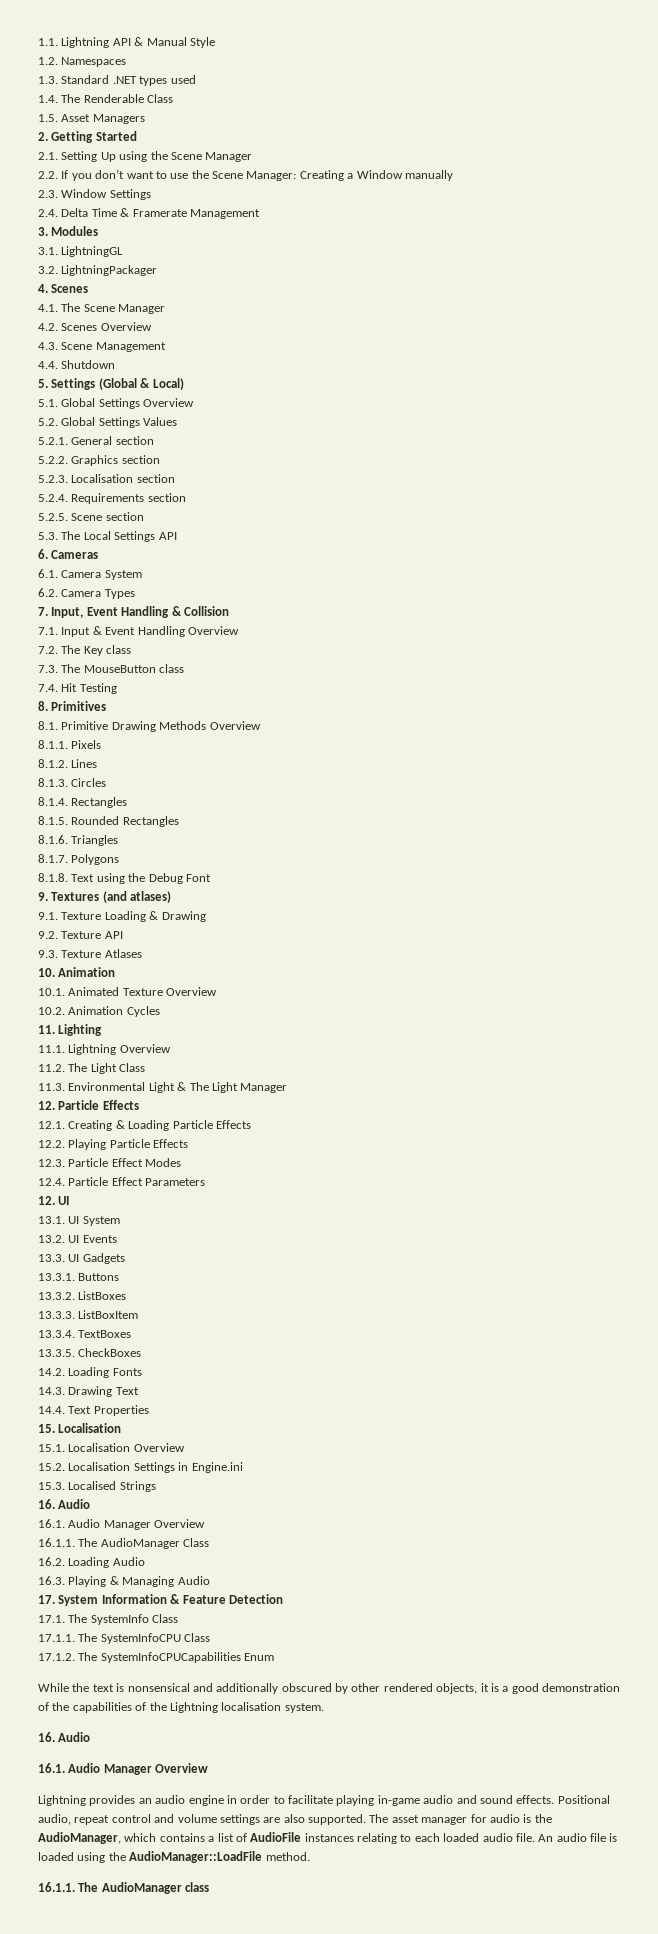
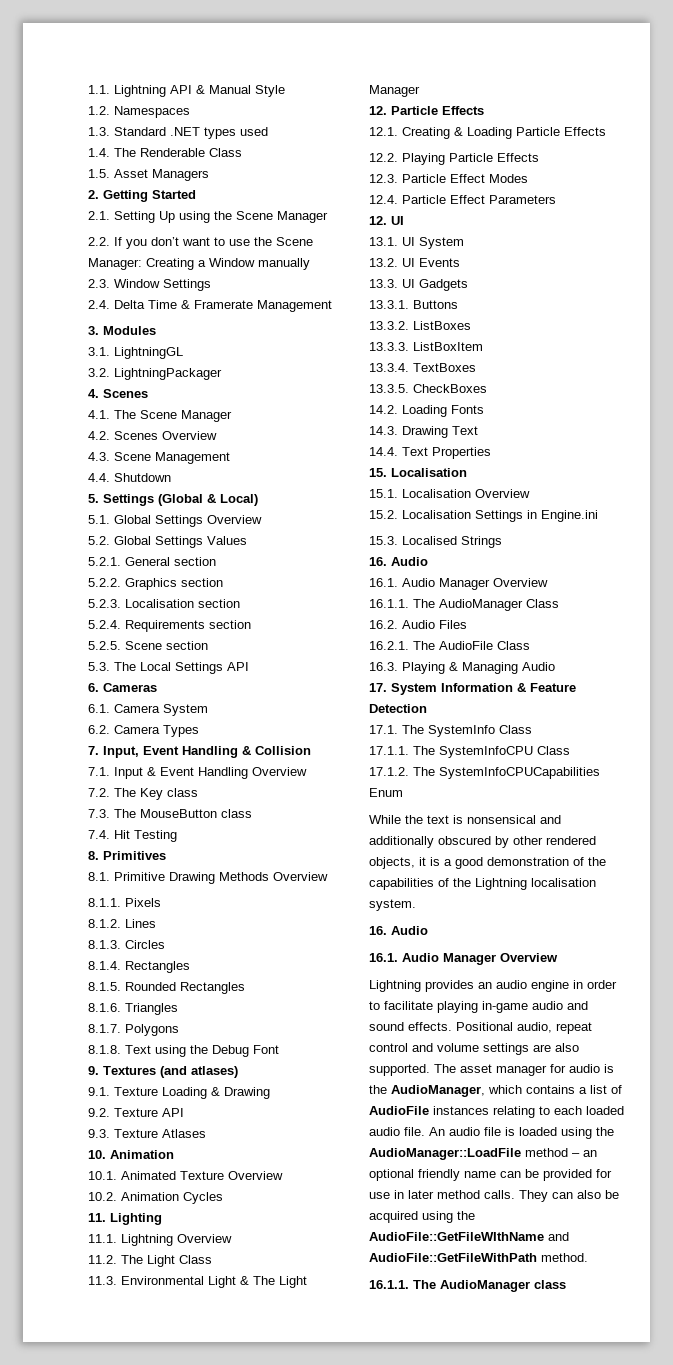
[68,1557,145,1568] Loading Audio -> [402,620,467,629] [369,641,530,650] Audio Files // 16.2.1. The AudioFile Class
(263, 1857) none -> [525,1148,597,1157] [369,1169,612,1181] [369,1190,619,1202] [369,1211,475,1223] [369,1232,569,1241] [369,1253,537,1262] method – an optional friendly name can be provided for use in later method calls. They can also be acquired using the AudioFile::GetFileWIthName and AudioFile::GetFileWithPath

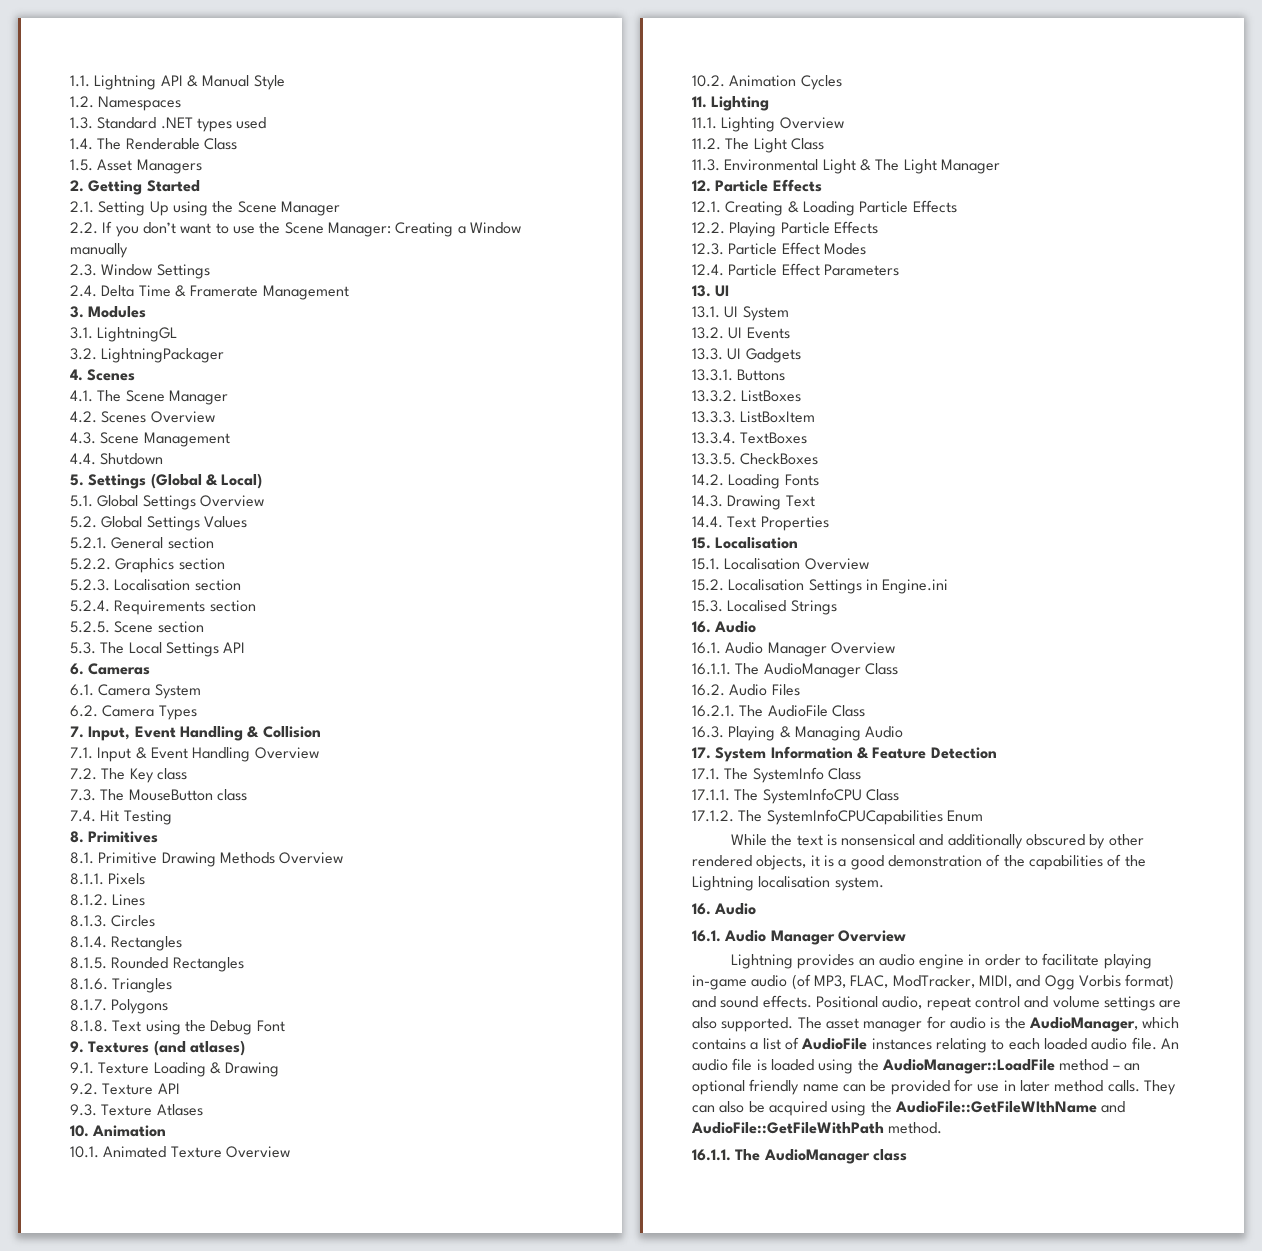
[121,1234,173,1246] Lightning -> [721,117,776,132] Lighting
[369,216,387,225] 12. -> [692,285,711,297] 13.
(563, 1005) none -> [791,974,1175,990] (of MP3, FLAC, ModTracker, MIDI, and Ogg Vorbis format)

